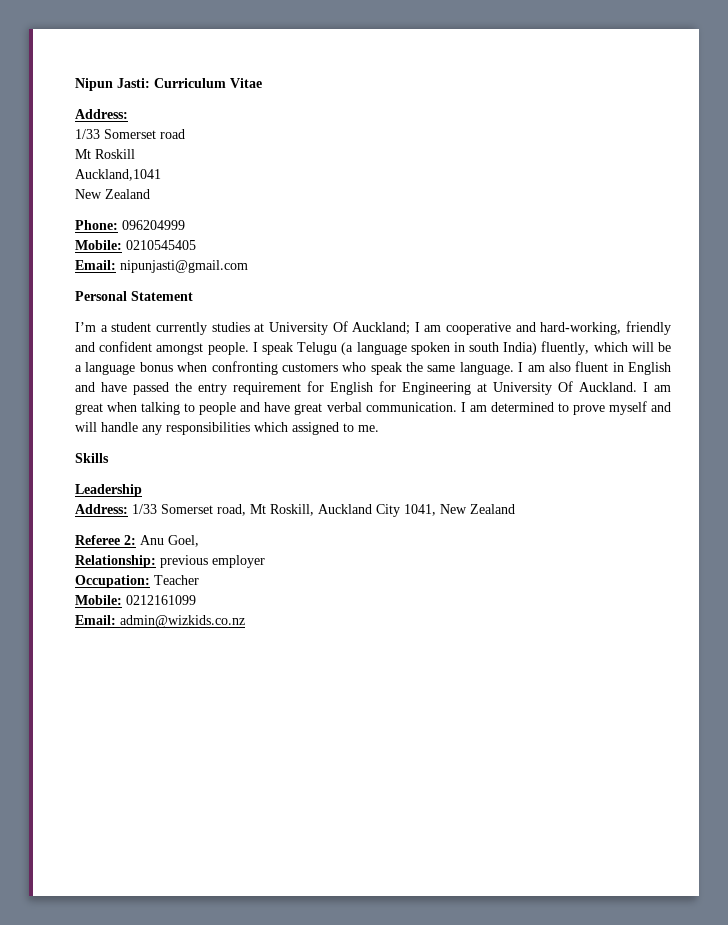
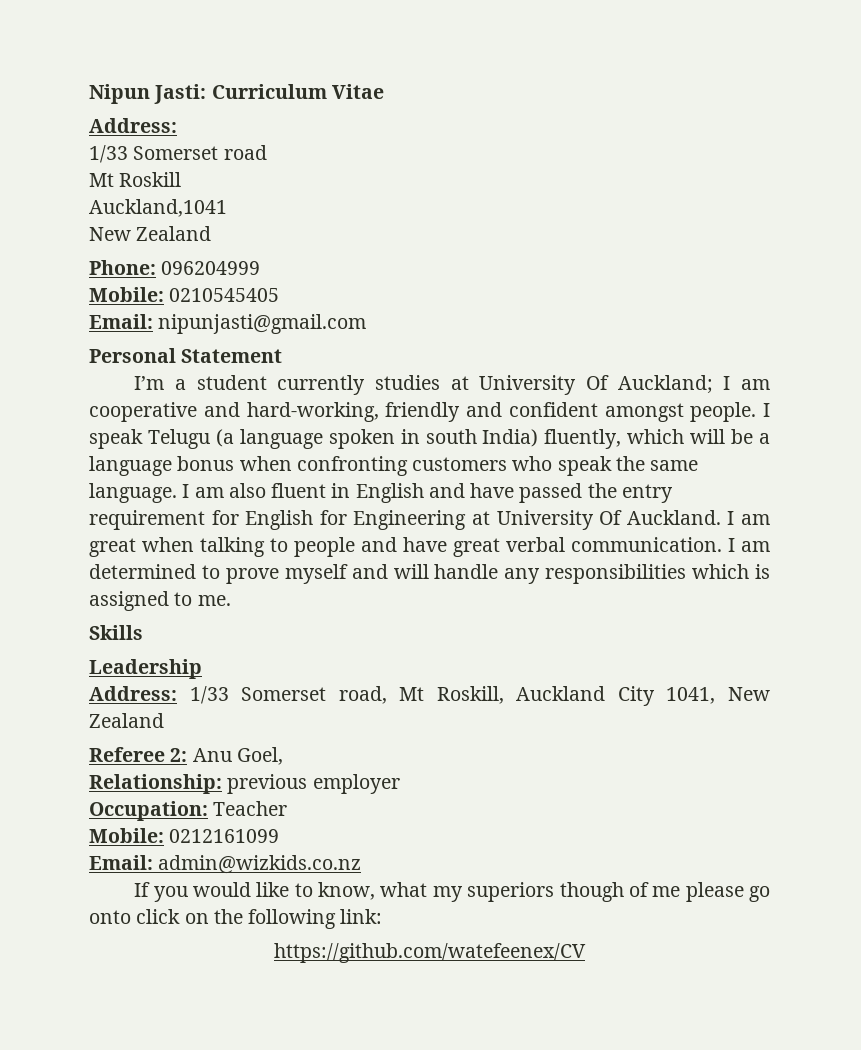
(288, 427) none -> [754,564,770,579] is
(245, 621) none -> [134,882,770,902] [89,909,383,929] [274,943,586,963] // If you would like to know, what my superiors though of me please go onto click on the following link: // https://github.com/watefeenex/CV

